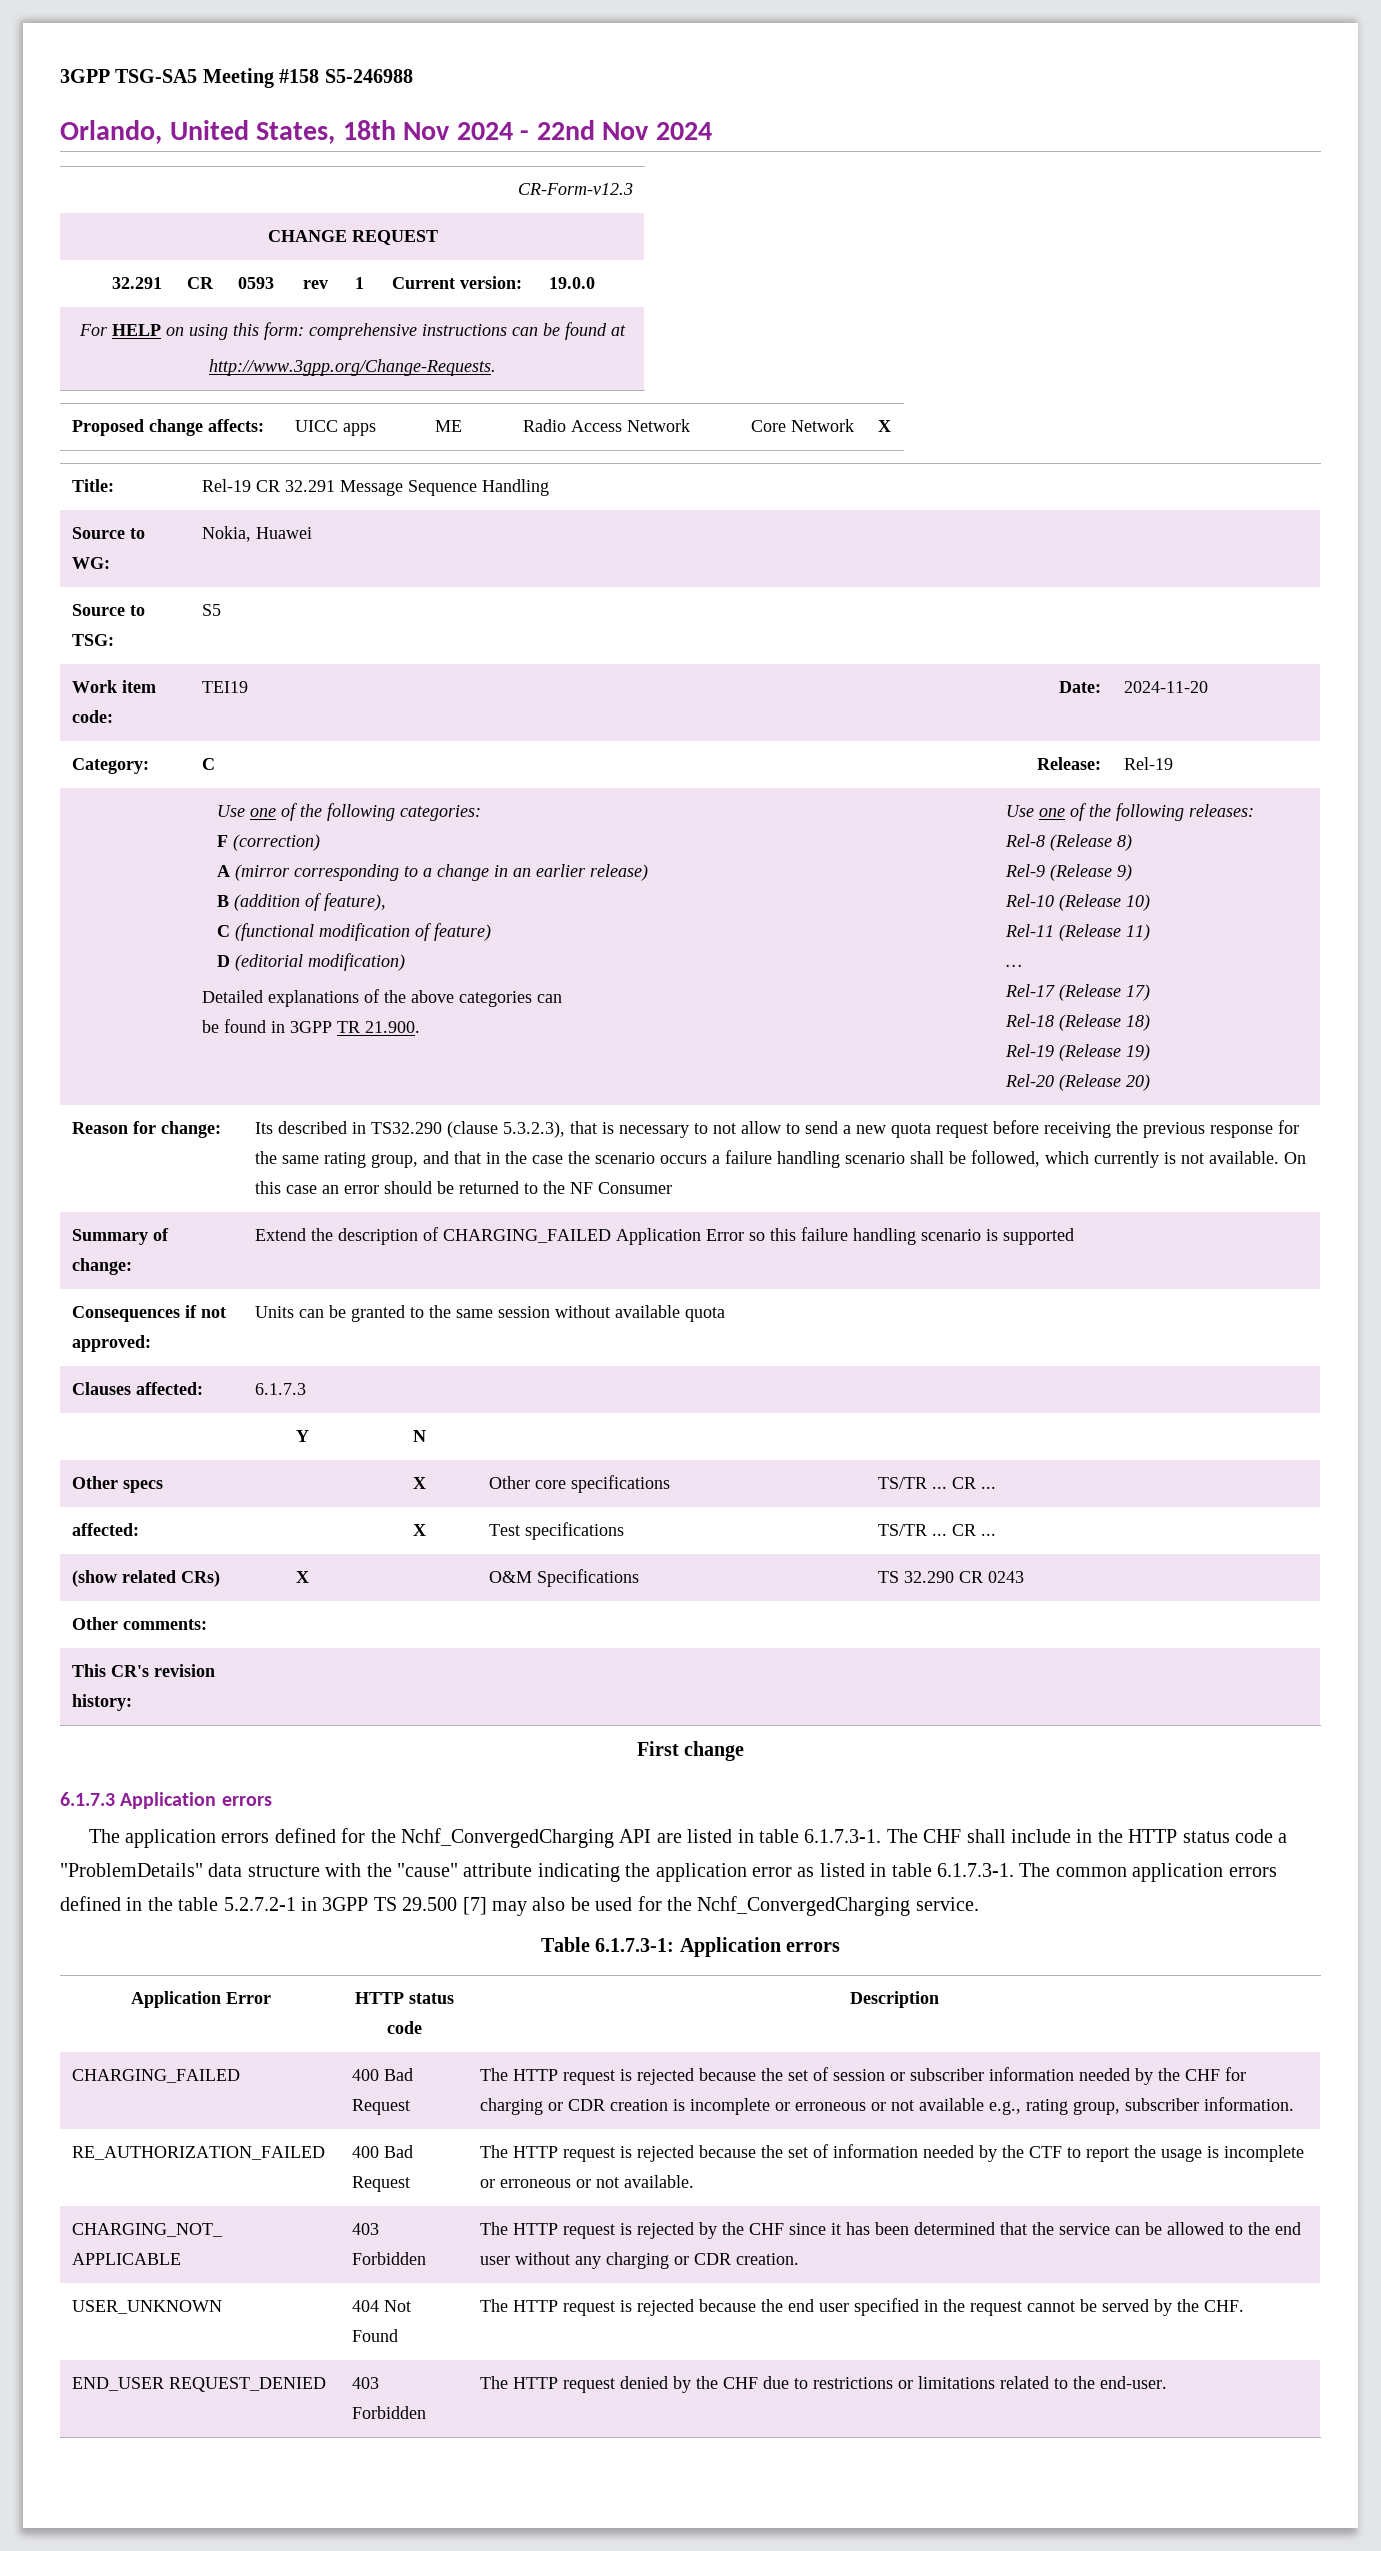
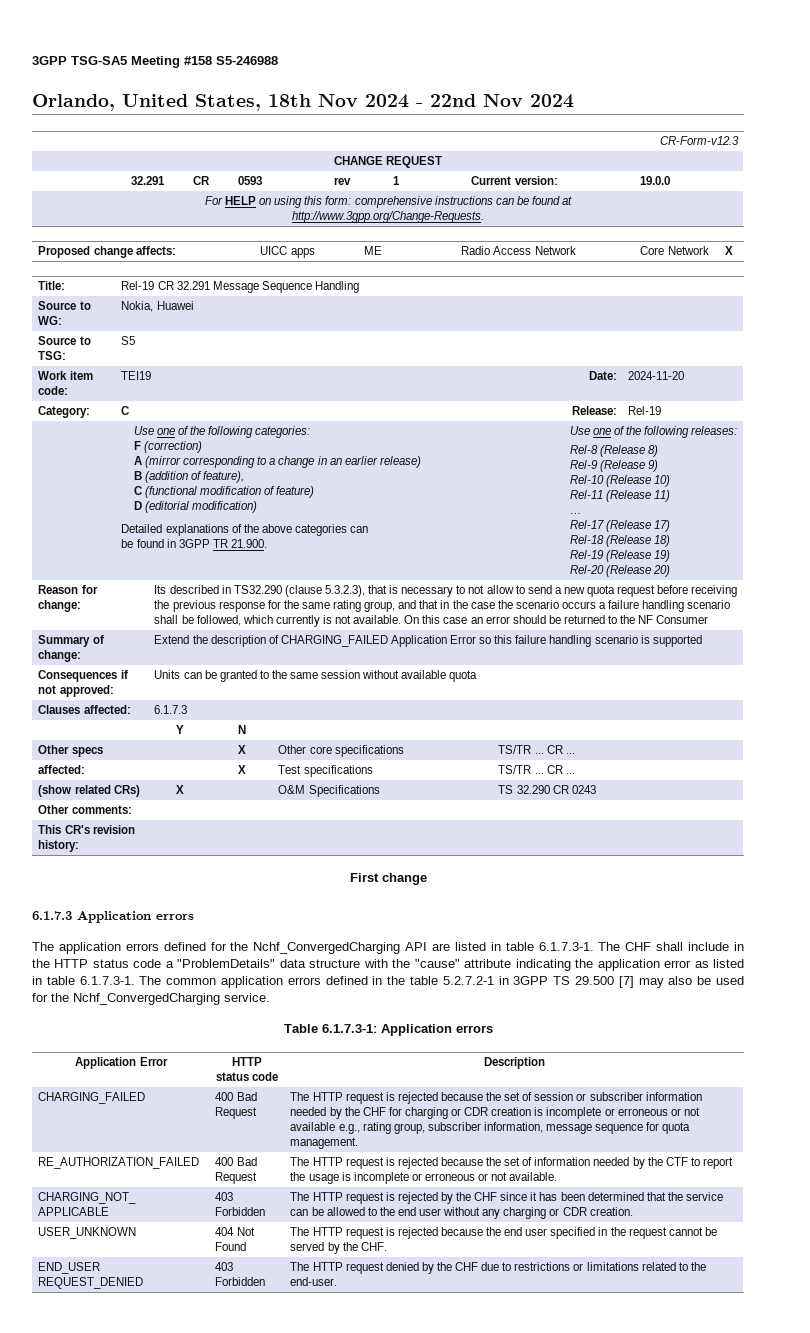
[1204,2097,1295,2111] information. -> [483,1122,691,1134] [290,1137,359,1149] information, message sequence for quota management.

